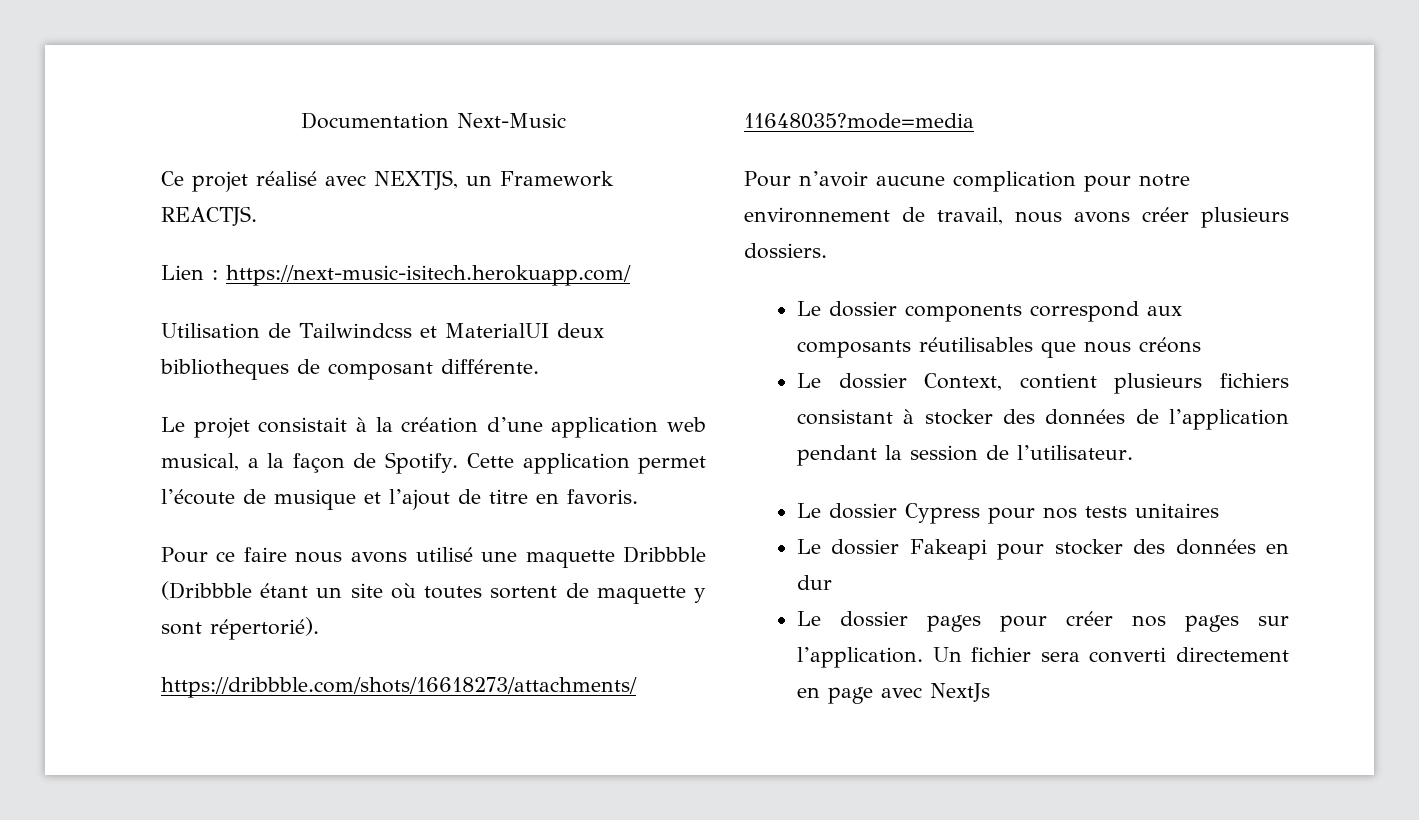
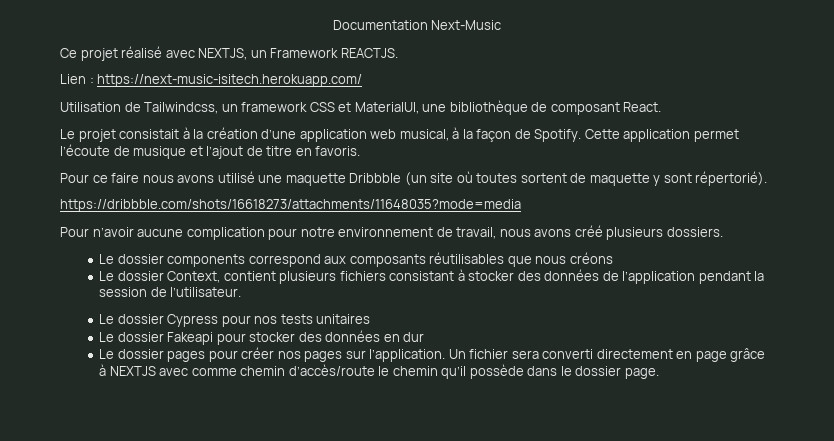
[299,323,604,338] [160,359,289,380] Tailwindcss et MaterialUI deux bibliotheques -> [144,100,528,115] Tailwindcss, un framework CSS et MaterialUI, une bibliothèque
[441,359,539,374] différente. -> [623,102,662,112] React.
[247,458,259,468] a -> [452,127,460,139] à
[161,581,343,600] (Dribbble étant un -> [404,172,427,186] (un
[1142,207,1189,222] créer -> [574,225,603,237] créé
[881,683,991,702] avec NextJs -> [730,348,766,362] [99,364,659,379] grâce à NEXTJS avec comme chemin d’accès/route le chemin qu’il possède dans le dossier page.

